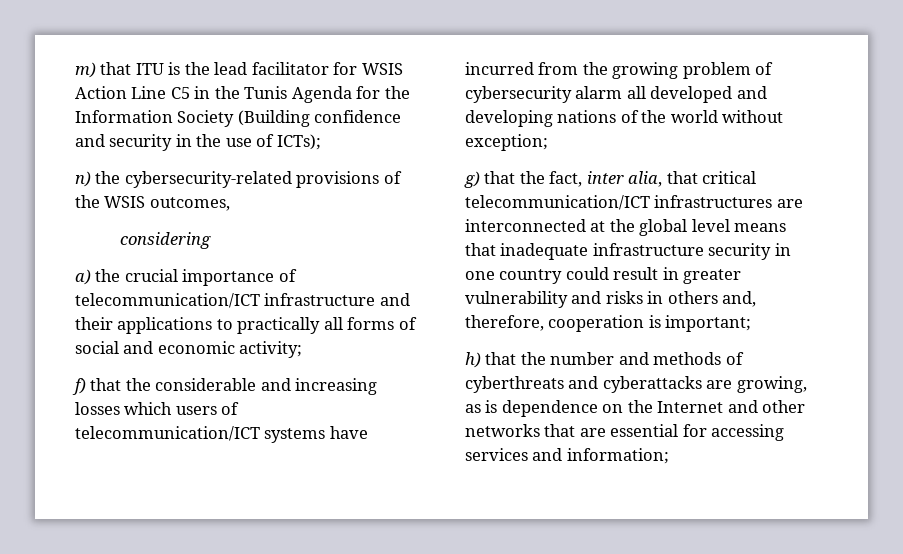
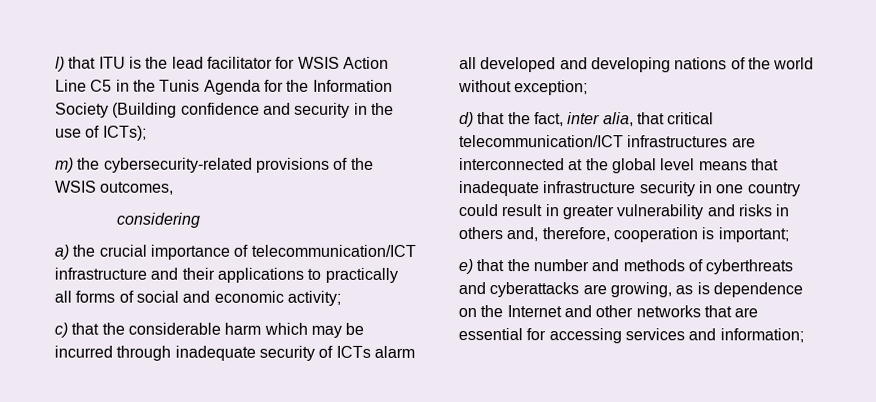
[75,62,96,78] m) -> [55,56,65,72] l)
[75,171,91,187] n) -> [55,157,74,173] m)
[72,378,86,395] f) -> [54,322,68,338] c)
[260,378,378,395] [75,402,240,415] [75,426,368,443] [465,62,774,79] [465,86,572,103] and increasing losses which users of telecommunication/ICT systems have incurred from the growing problem of cybersecurity -> [224,322,365,338] [54,345,371,361] harm which may be incurred through inadequate security of ICTs
[464,171,480,188] g) -> [459,112,474,128] d)
[465,352,481,368] h) -> [458,259,473,275] e)

